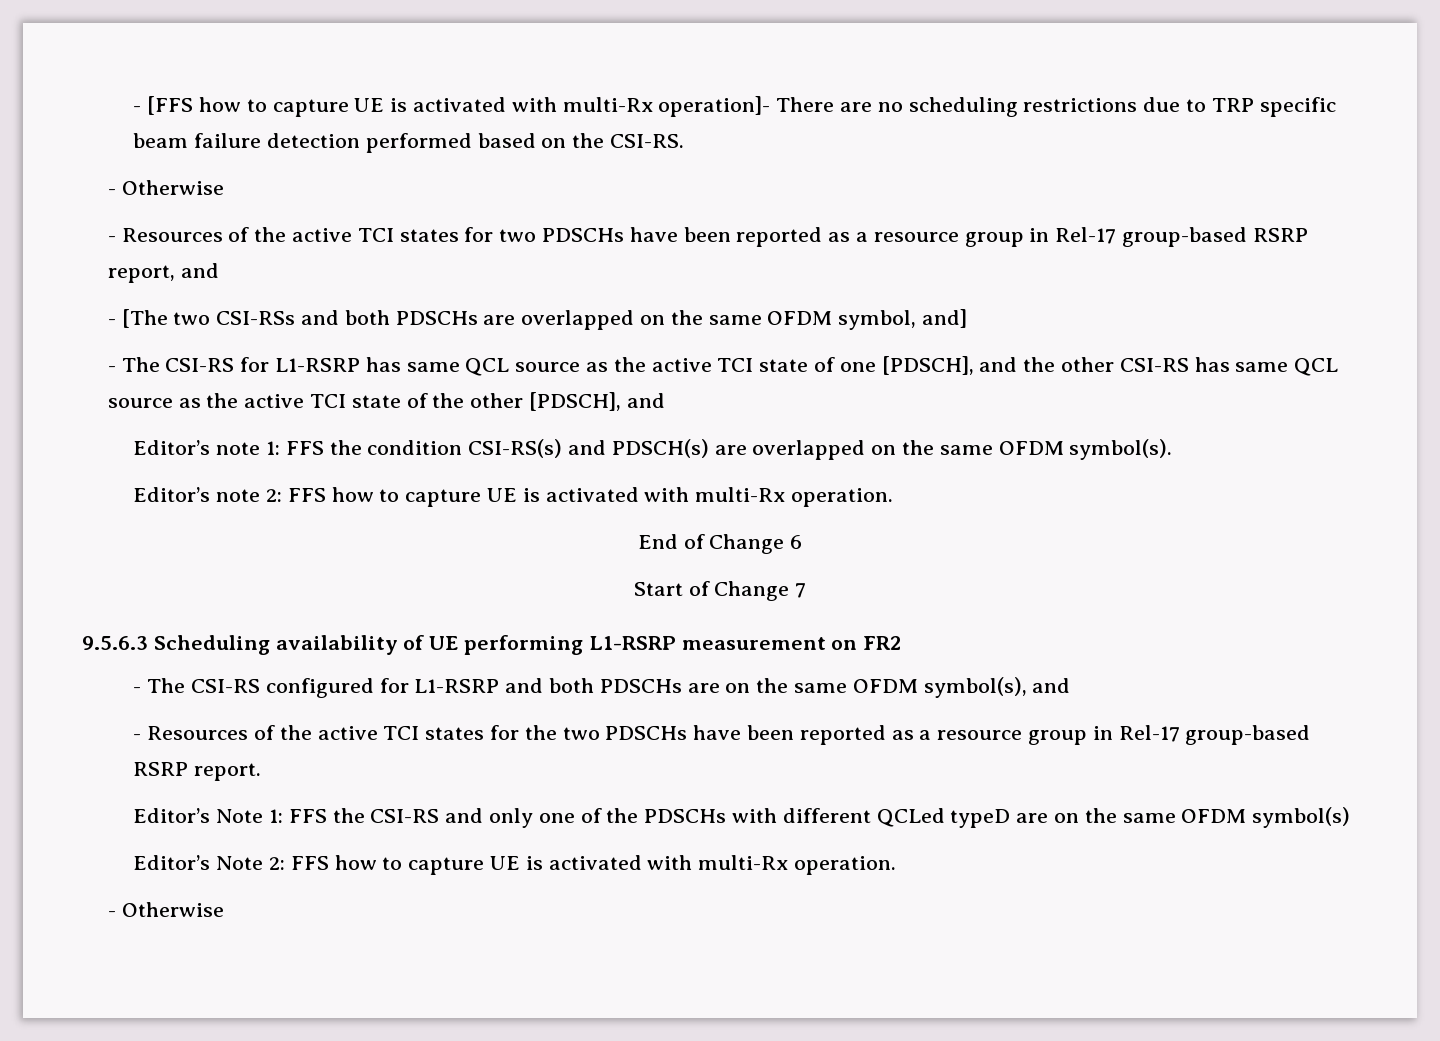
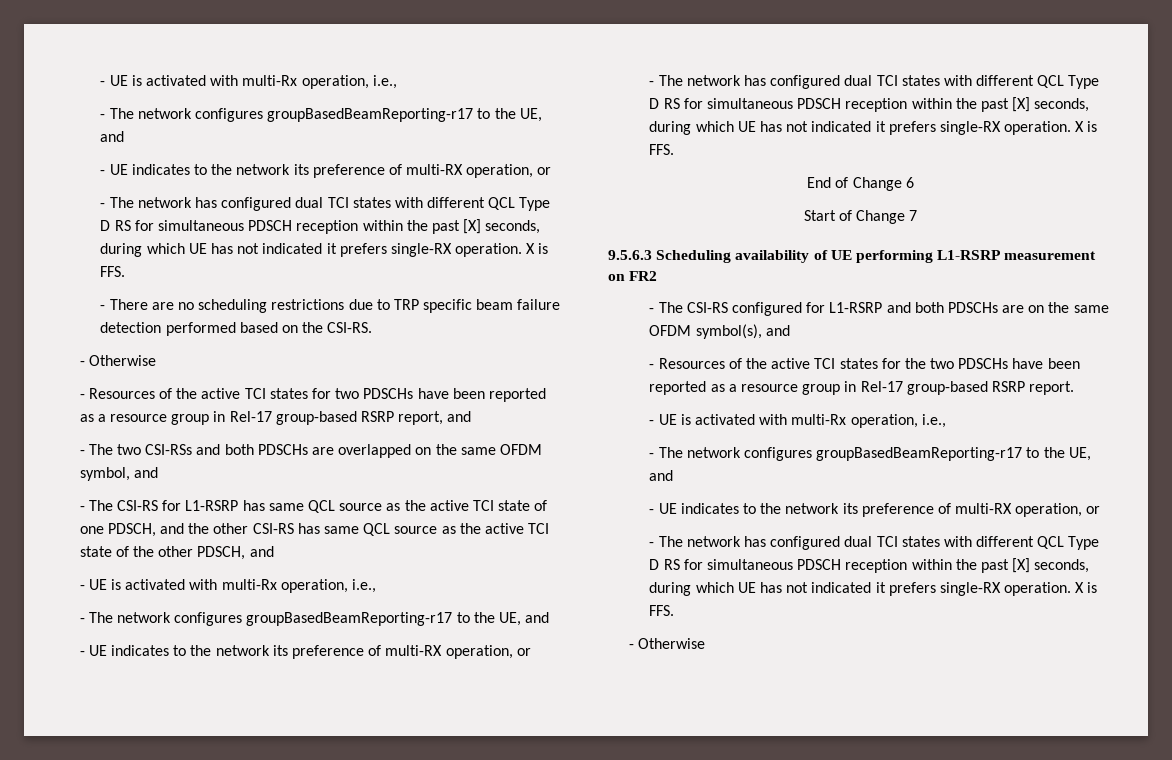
[133,96,771,117] - [FFS how to capture UE is activated with multi-Rx operation]- -> [100,75,397,89] [100,108,542,122] [100,131,125,142] [100,164,552,178] [100,197,551,211] [100,219,541,234] [100,243,549,257] [100,266,126,277] [100,305,106,310] - UE is activated with multi-Rx operation, i.e., // - The network configures groupBasedBeamReporting-r17 to the UE, and // - UE indicates to the network its preference of multi-RX operation, or // - The network has configured dual TCI states with different QCL Type D RS for simultaneous PDSCH reception within the past [X] seconds, during which UE has not indicated it prefers single-RX operation. X is FFS. // -
[121,309,168,328] [The -> [88,444,113,455] The
[921,309,967,328] and] -> [133,467,158,478] and
[881,356,974,375] [PDSCH], -> [107,523,156,537] PDSCH,
[528,392,665,411] [133,439,1173,460] [133,487,894,507] [PDSCH], and // Editor’s note 1: FFS the condition CSI-RS(s) and PDSCH(s) are overlapped on the same OFDM symbol(s). // Editor’s note 2: FFS how to capture UE is activated with multi-Rx operation. -> [197,546,274,560] [79,579,377,593] [79,612,550,626] [79,645,531,659] [649,75,1100,89] [649,97,1090,112] [649,121,1098,135] [649,144,675,155] PDSCH, and // - UE is activated with multi-Rx operation, i.e., // - The network configures groupBasedBeamReporting-r17 to the UE, and // - UE indicates to the network its preference of multi-RX operation, or // - The network has configured dual TCI states with different QCL Type D RS for simultaneous PDSCH reception within the past [X] seconds, during which UE has not indicated it prefers single-RX operation. X is FFS.
[133,807,1351,828] [133,855,897,875] Editor’s Note 1: FFS the CSI-RS and only one of the PDSCHs with different QCLed typeD are on the same OFDM symbol(s) // Editor’s Note 2: FFS how to capture UE is activated with multi-Rx operation. -> [649,414,946,428] [649,447,1091,461] [649,470,674,481] [649,503,1101,517] [649,536,1100,550] [649,558,1090,573] [649,582,1098,596] [649,605,675,616] - UE is activated with multi-Rx operation, i.e., // - The network configures groupBasedBeamReporting-r17 to the UE, and // - UE indicates to the network its preference of multi-RX operation, or // - The network has configured dual TCI states with different QCL Type D RS for simultaneous PDSCH reception within the past [X] seconds, during which UE has not indicated it prefers single-RX operation. X is FFS.

